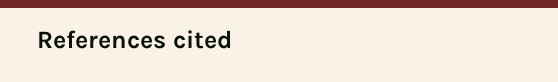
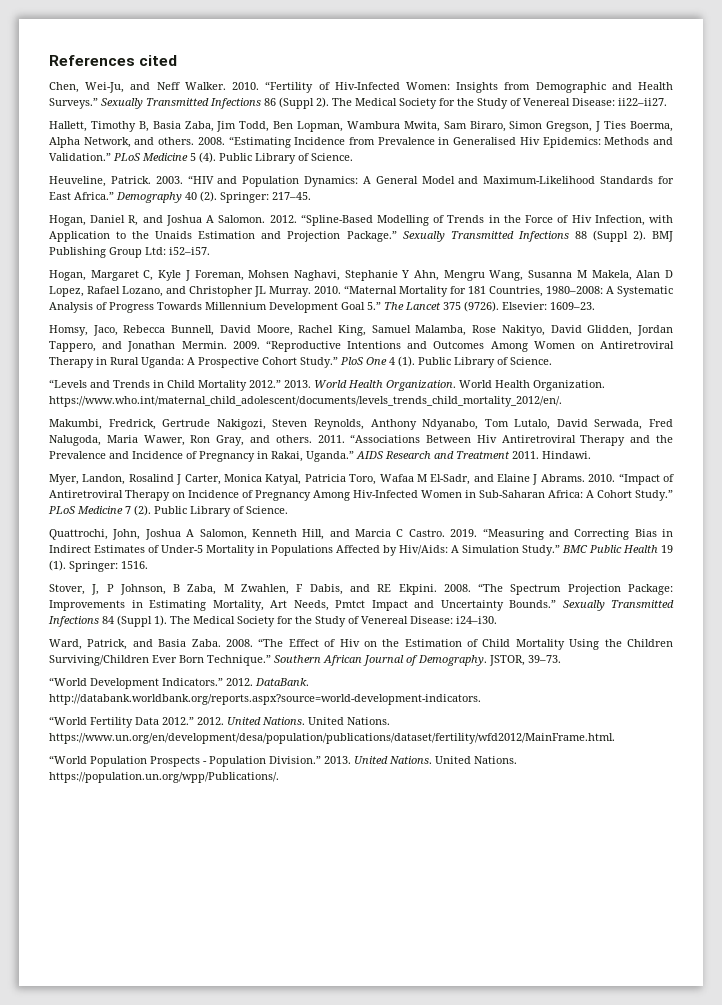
(232, 39) none -> [49,81,673,93] [49,97,667,109] [49,121,673,132] [49,136,673,148] [49,152,353,164] [49,175,674,187] [49,191,311,203] [49,214,673,226] [49,230,673,242] [49,247,210,258] [49,270,674,281] [49,285,673,297] [49,301,595,313] [49,325,673,336] [49,340,674,352] [49,356,552,368] [49,379,605,391] [49,396,562,407] [49,419,673,430] [49,434,674,446] [49,451,591,462] [49,473,675,485] [49,490,673,501] [48,505,288,517] [49,528,673,540] [49,545,673,556] [49,560,148,572] [49,583,673,595] [49,600,674,611] [48,615,497,627] [49,638,674,650] [49,655,561,666] [49,677,309,689] [49,694,481,705] [49,716,390,728] [49,733,615,744] [49,755,517,767] [49,772,279,783] // Chen, Wei-Ju, and Neff Walker. 2010. “Fertility of Hiv-Infected Women: Insights from Demographic and Health Surveys.” Sexually Transmitted Infections 86 (Suppl 2). The Medical Society for the Study of Venereal Disease: ii22–ii27. // Hallett, Timothy B, Basia Zaba, Jim Todd, Ben Lopman, Wambura Mwita, Sam Biraro, Simon Gregson, J Ties Boerma, Alpha Network, and others. 2008. “Estimating Incidence from Prevalence in Generalised Hiv Epidemics: Methods and Validation.” PLoS Medicine 5 (4). Public Library of Science. // Heuveline, Patrick. 2003. “HIV and Population Dynamics: A General Model and Maximum-Likelihood Standards for East Africa.” Demography 40 (2). Springer: 217–45. // Hogan, Daniel R, and Joshua A Salomon. 2012. “Spline-Based Modelling of Trends in the Force of Hiv Infection, with Application to the Unaids Estimation and Projection Package.” Sexually Transmitted Infections 88 (Suppl 2). BMJ Publishing Group Ltd: i52–i57. // Hogan, Margaret C, Kyle J Foreman, Mohsen Naghavi, Stephanie Y Ahn, Mengru Wang, Susanna M Makela, Alan D Lopez, Rafael Lozano, and Christopher JL Murray. 2010. “Maternal Mortality for 181 Countries, 1980–2008: A Systematic Analysis of Progress Towards Millennium Development Goal 5.” The Lancet 375 (9726). Elsevier: 1609–23. // Homsy, Jaco, Rebecca Bunnell, David Moore, Rachel King, Samuel Malamba, Rose Nakityo, David Glidden, Jordan Tappero, and Jonathan Mermin. 2009. “Reproductive Intentions and Outcomes Among Women on Antiretroviral Therapy in Rural Uganda: A Prospective Cohort Study.” PloS One 4 (1). Public Library of Science. // “Levels and Trends in Child Mortality 2012.” 2013. World Health Organization. World Health Organization. https://www.who.int/maternal_child_adolescent/documents/levels_trends_child_mortality_2012/en/. // Makumbi, Fredrick, Gertrude Nakigozi, Steven Reynolds, Anthony Ndyanabo, Tom Lutalo, David Serwada, Fred Nalugoda, Maria Wawer, Ron Gray, and others. 2011. “Associations Between Hiv Antiretroviral Therapy and the Prevalence and Incidence of Pregnancy in Rakai, Uganda.” AIDS Research and Treatment 2011. Hindawi. // Myer, Landon, Rosalind J Carter, Monica Katyal, Patricia Toro, Wafaa M El-Sadr, and Elaine J Abrams. 2010. “Impact of Antiretroviral Therapy on Incidence of Pregnancy Among Hiv-Infected Women in Sub-Saharan Africa: A Cohort Study.” PLoS Medicine 7 (2). Public Library of Science. // Quattrochi, John, Joshua A Salomon, Kenneth Hill, and Marcia C Castro. 2019. “Measuring and Correcting Bias in Indirect Estimates of Under-5 Mortality in Populations Affected by Hiv/Aids: A Simulation Study.” BMC Public Health 19 (1). Springer: 1516. // Stover, J, P Johnson, B Zaba, M Zwahlen, F Dabis, and RE Ekpini. 2008. “The Spectrum Projection Package: Improvements in Estimating Mortality, Art Needs, Pmtct Impact and Uncertainty Bounds.” Sexually Transmitted Infections 84 (Suppl 1). The Medical Society for the Study of Venereal Disease: i24–i30. // Ward, Patrick, and Basia Zaba. 2008. “The Effect of Hiv on the Estimation of Child Mortality Using the Children Surviving/Children Ever Born Technique.” Southern African Journal of Demography. JSTOR, 39–73. // “World Development Indicators.” 2012. DataBank. http://databank.worldbank.org/reports.aspx?source=world-development-indicators. // “World Fertility Data 2012.” 2012. United Nations. United Nations. https://www.un.org/en/development/desa/population/publications/dataset/fertility/wfd2012/MainFrame.html. // “World Population Prospects - Population Division.” 2013. United Nations. United Nations. https://population.un.org/wpp/Publications/.

